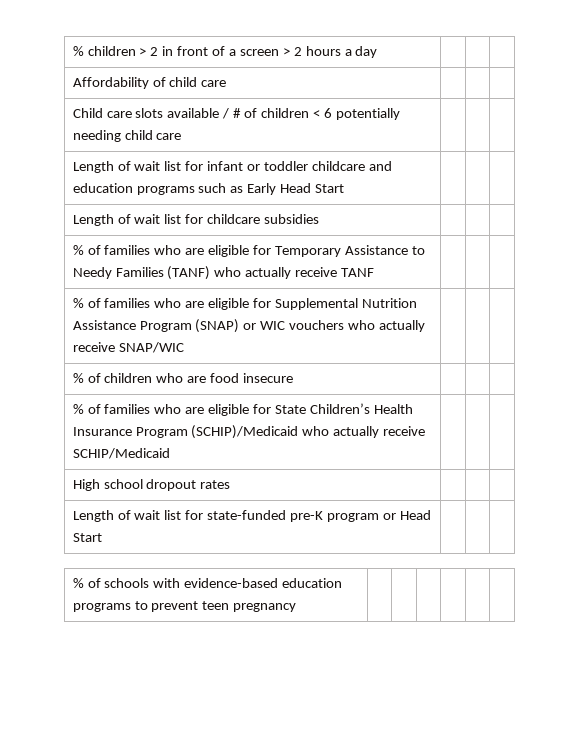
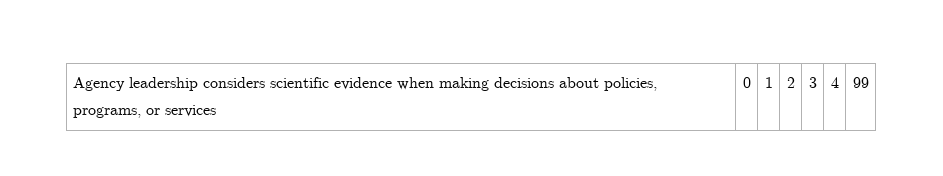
[72,46,378,58] [72,77,227,89] [72,108,400,120] [72,130,182,142] [72,161,392,173] [72,183,345,195] [72,214,320,226] [72,245,425,257] [72,266,375,280] [72,298,417,310] [72,319,425,333] [72,342,184,353] [72,373,294,383] [72,403,413,416] [72,425,426,439] [72,448,170,459] [72,479,231,491] [72,510,431,522] [72,533,102,542] [72,578,343,588] [72,601,297,612] % children > 2 in front of a screen > 2 hours a day | | | // Affordability of child care | | | // Child care slots available / # of children < 6 potentially needing child care | | | // Length of wait list for infant or toddler childcare and education programs such as Early Head Start | | | // Length of wait list for childcare subsidies | | | // % of families who are eligible for Temporary Assistance to Needy Families (TANF) who actually receive TANF | | | // % of families who are eligible for Supplemental Nutrition Assistance Program (SNAP) or WIC vouchers who actually receive SNAP/WIC | | | // % of children who are food insecure | | | // % of families who are eligible for State Children’s Health Insurance Program (SCHIP)/Medicaid who actually receive SCHIP/Medicaid | | | // High school dropout rates | | | // Length of wait list for state-funded pre-K program or Head Start | | | // % of schools with evidence-based education programs to prevent teen pregnancy | | | | | | -> [72,77,657,91] [72,105,216,118] [742,77,751,88] [764,77,773,88] [786,77,795,88] [808,77,817,88] [830,77,839,88] [852,77,869,88] Agency leadership considers scientific evidence when making decisions about policies, programs, or services | 0 | 1 | 2 | 3 | 4 | 99

